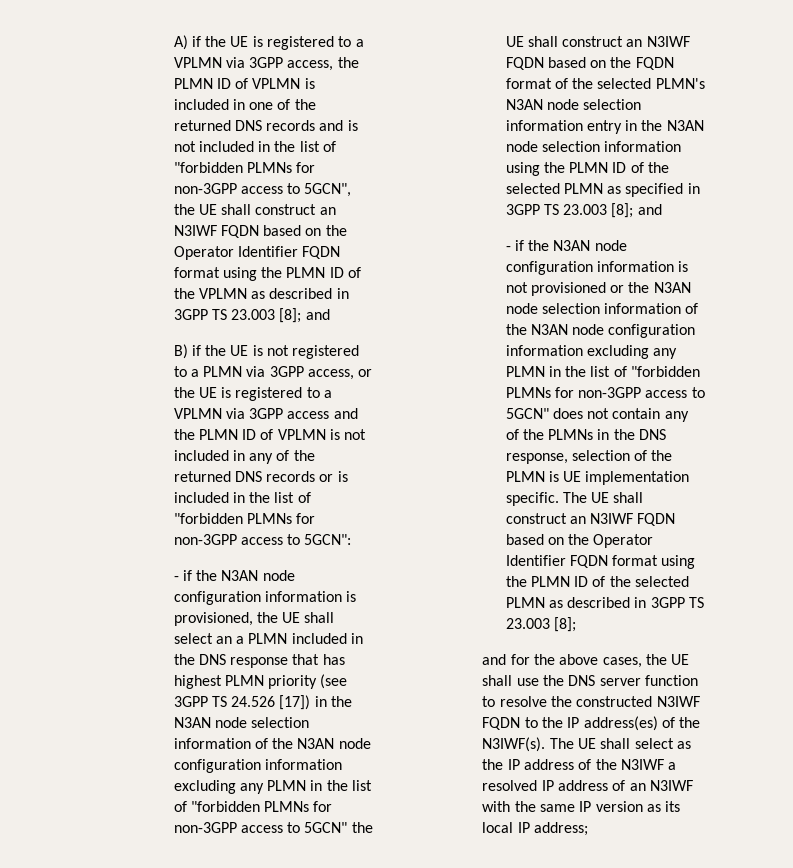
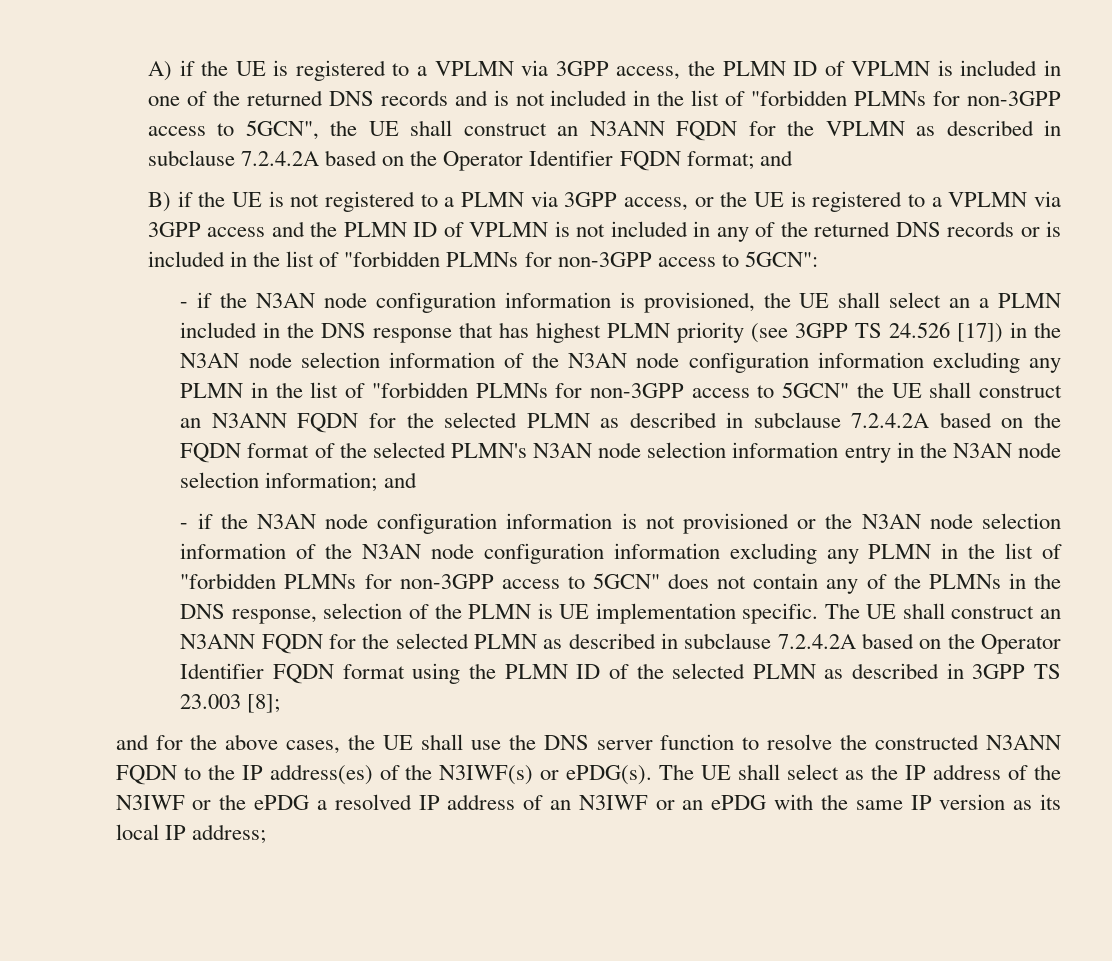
[173,225,347,238] [173,246,341,260] [173,267,362,281] [173,288,349,299] [173,308,302,323] N3IWF FQDN based on the Operator Identifier FQDN format using the PLMN ID of the VPLMN as described in 3GPP TS 23.003 [8]; -> [589,120,1061,141] [148,150,754,171] N3ANN FQDN for the VPLMN as described in subclause 7.2.4.2A based on the Operator Identifier FQDN format;
[646,36,690,47] [505,57,544,70] N3IWF FQDN -> [211,412,930,433] N3ANN FQDN for the selected PLMN as described in subclause 7.2.4.2A
[604,141,682,152] [505,162,670,176] [505,183,700,197] [505,203,634,218] information using the PLMN ID of the selected PLMN as specified in 3GPP TS 23.003 [8]; -> [265,472,378,492] information;
[590,513,676,526] N3IWF FQDN -> [180,633,856,654] N3ANN FQDN for the selected PLMN as described in subclause 7.2.4.2A
[656,696,700,707] N3IWF -> [986,735,1061,750] N3ANN
[482,737,546,752] N3IWF(s). -> [439,765,653,785] N3IWF(s) or ePDG(s).
(665, 764) none -> [192,794,310,810] or the ePDG
(694, 785) none -> [655,795,767,810] or an ePDG

